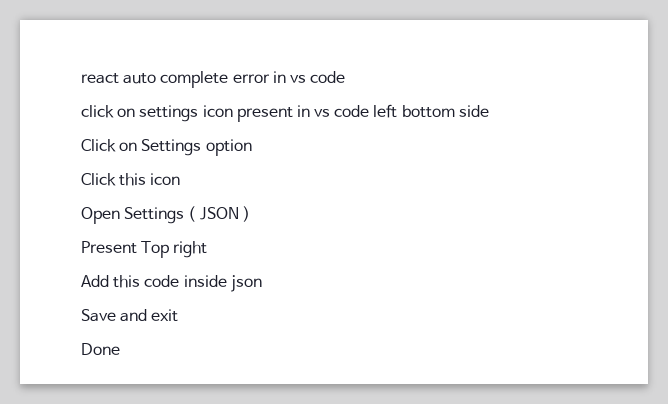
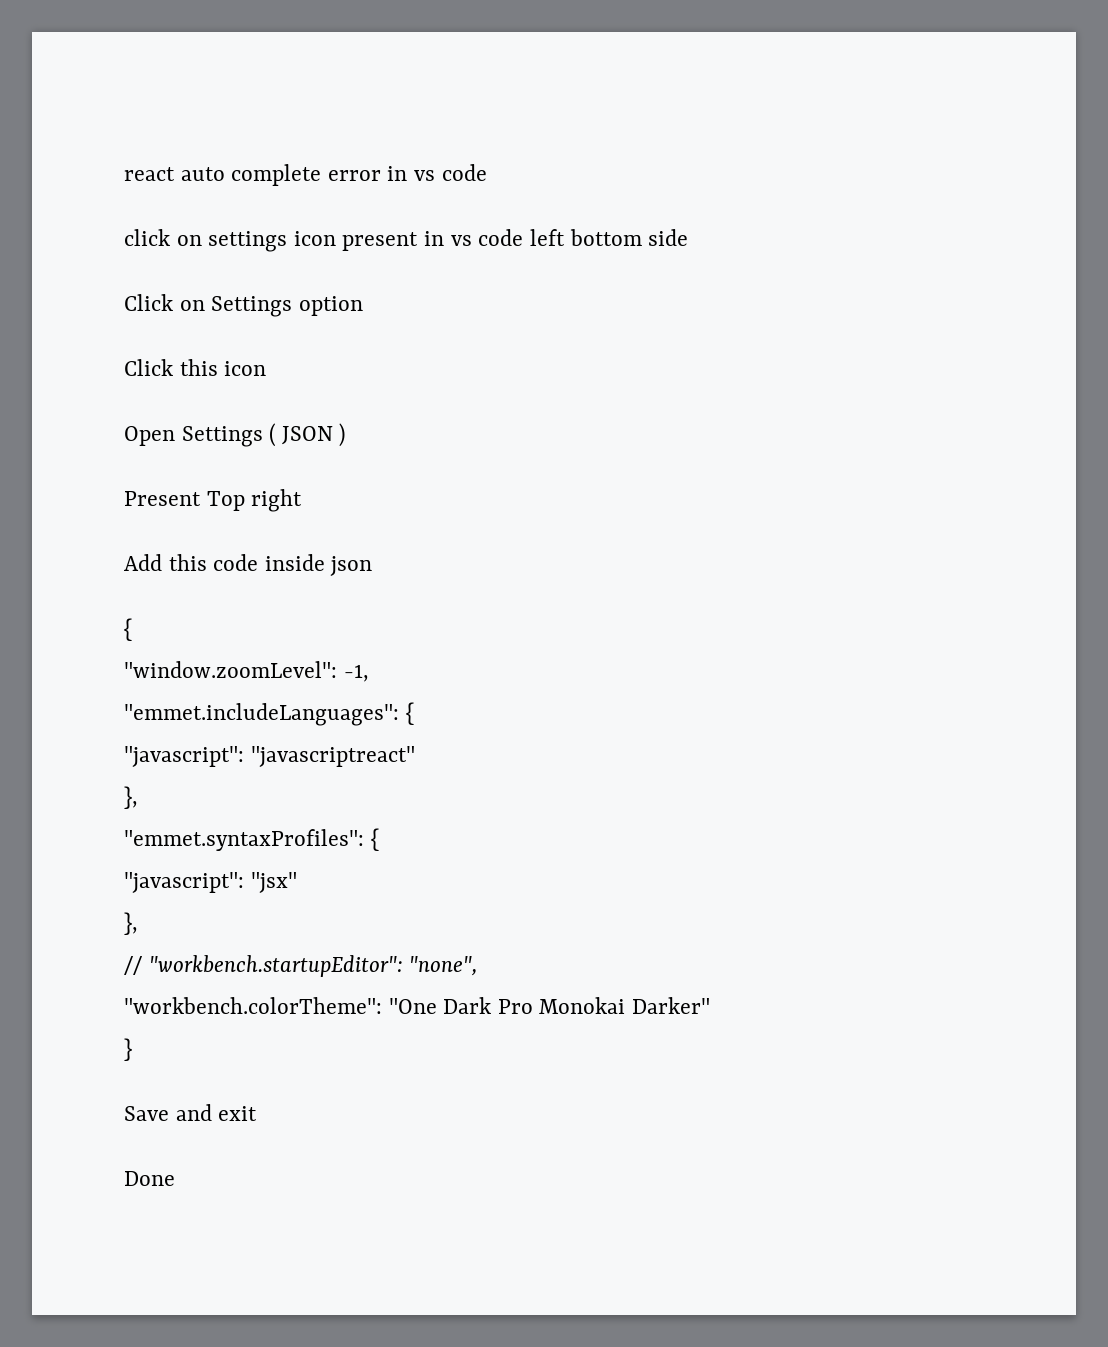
(262, 283) none -> [124,618,132,641] [124,661,369,682] [124,702,414,726] [124,746,415,767] [124,786,138,809] [124,828,379,851] [124,872,297,893] [124,912,138,935] [124,955,479,977] [124,997,711,1014] [124,1038,132,1061] // { // "window.zoomLevel": -1, // "emmet.includeLanguages": { // "javascript": "javascriptreact" // }, // "emmet.syntaxProfiles": { // "javascript": "jsx" // }, // // "workbench.startupEditor": "none", // "workbench.colorTheme": "One Dark Pro Monokai Darker" // }

